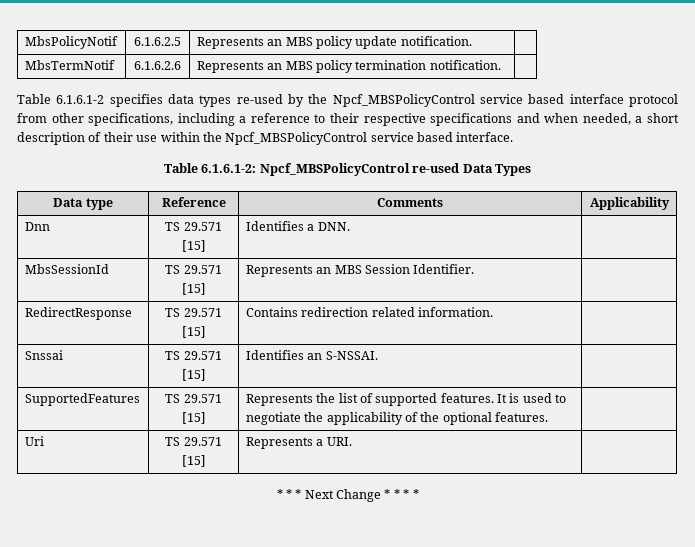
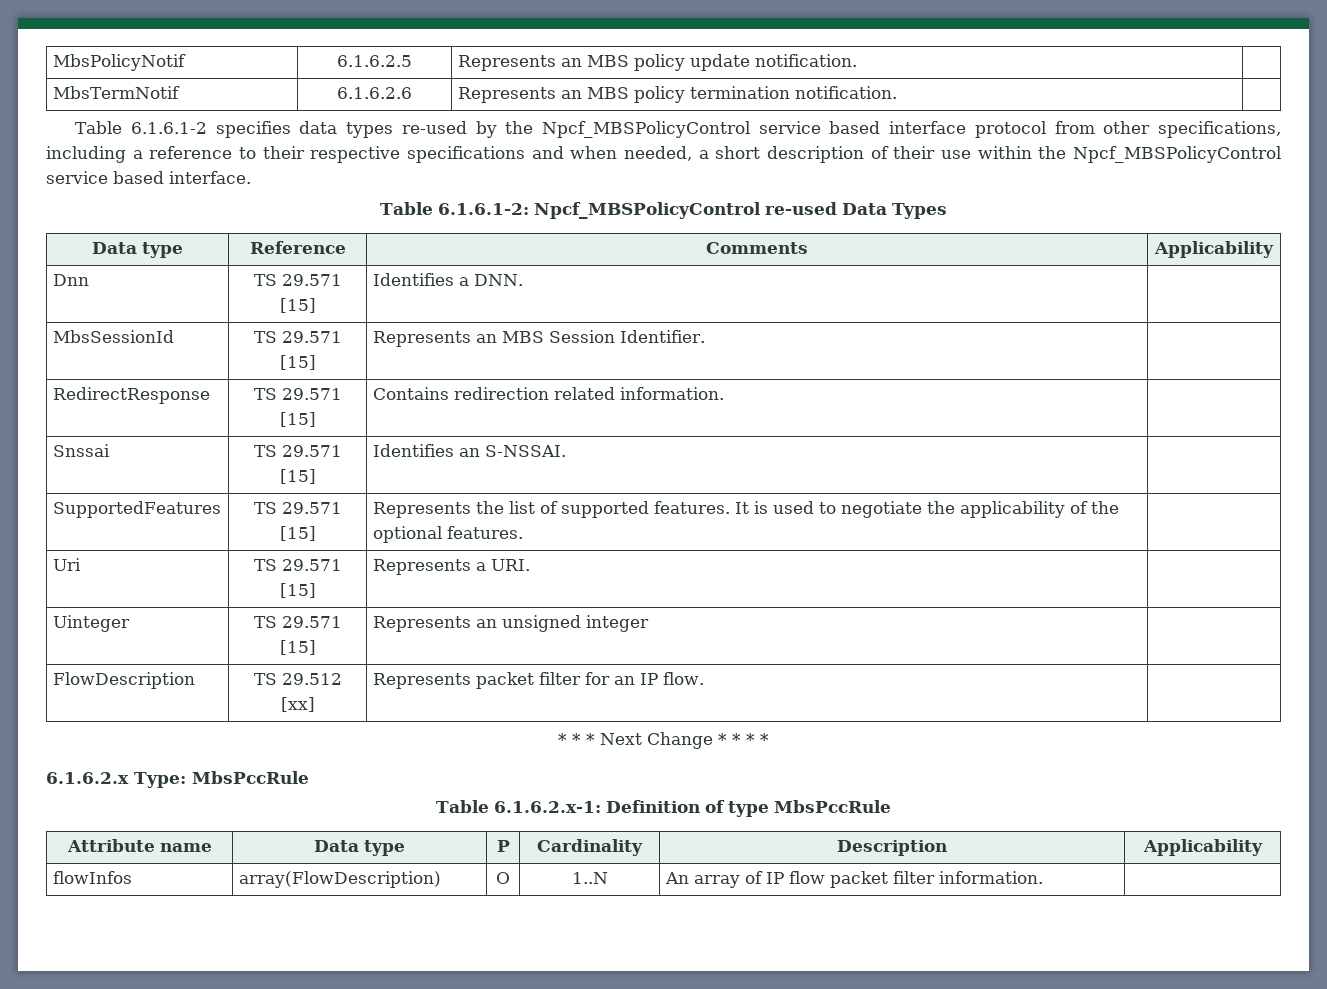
(352, 441) none -> [52,615,130,632] [253,616,342,628] [279,640,316,655] [372,615,649,632] [52,672,195,689] [253,673,342,685] [280,697,315,712] [372,672,704,689] // Uinteger | TS 29.571 [15] | Represents an unsigned integer | // FlowDescription | TS 29.512 [xx] | Represents packet filter for an IP flow. |
(419, 494) none -> [46,771,309,788] [436,800,891,817] [66,839,212,852] [314,840,405,856] [496,840,510,852] [537,839,643,856] [837,840,947,856] [1142,839,1263,856] [52,871,132,884] [238,871,441,888] [496,872,510,884] [571,872,608,884] [664,871,1043,888] // 6.1.6.2.x Type: MbsPccRule // Table 6.1.6.2.x-1: Definition of type MbsPccRule // Attribute name | Data type | P | Cardinality | Description | Applicability // flowInfos | array(FlowDescription) | O | 1..N | An array of IP flow packet filter information. |

